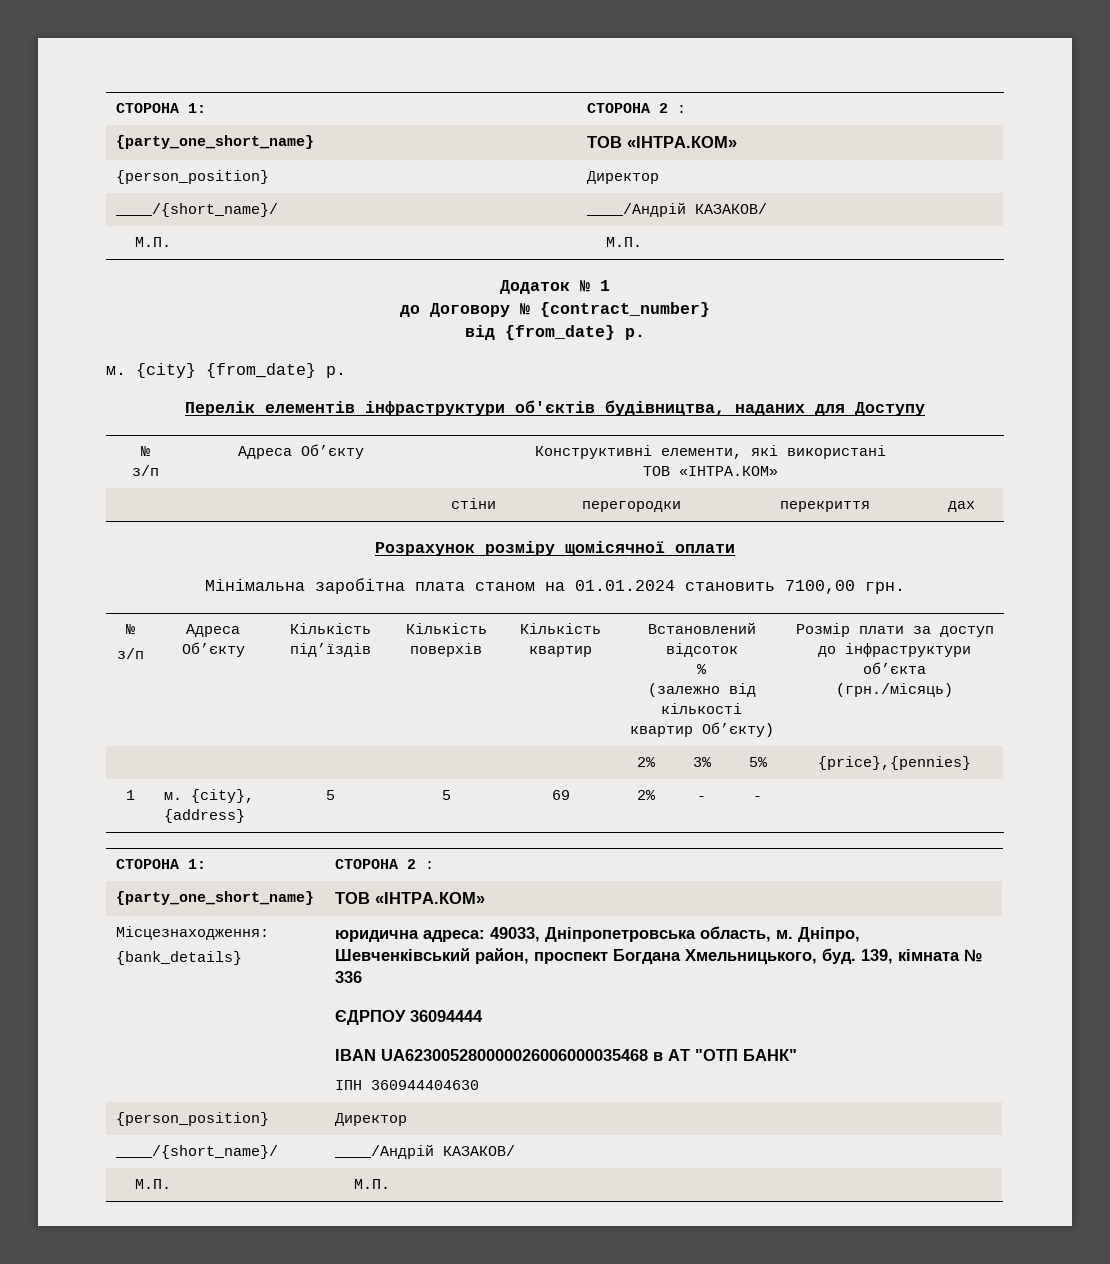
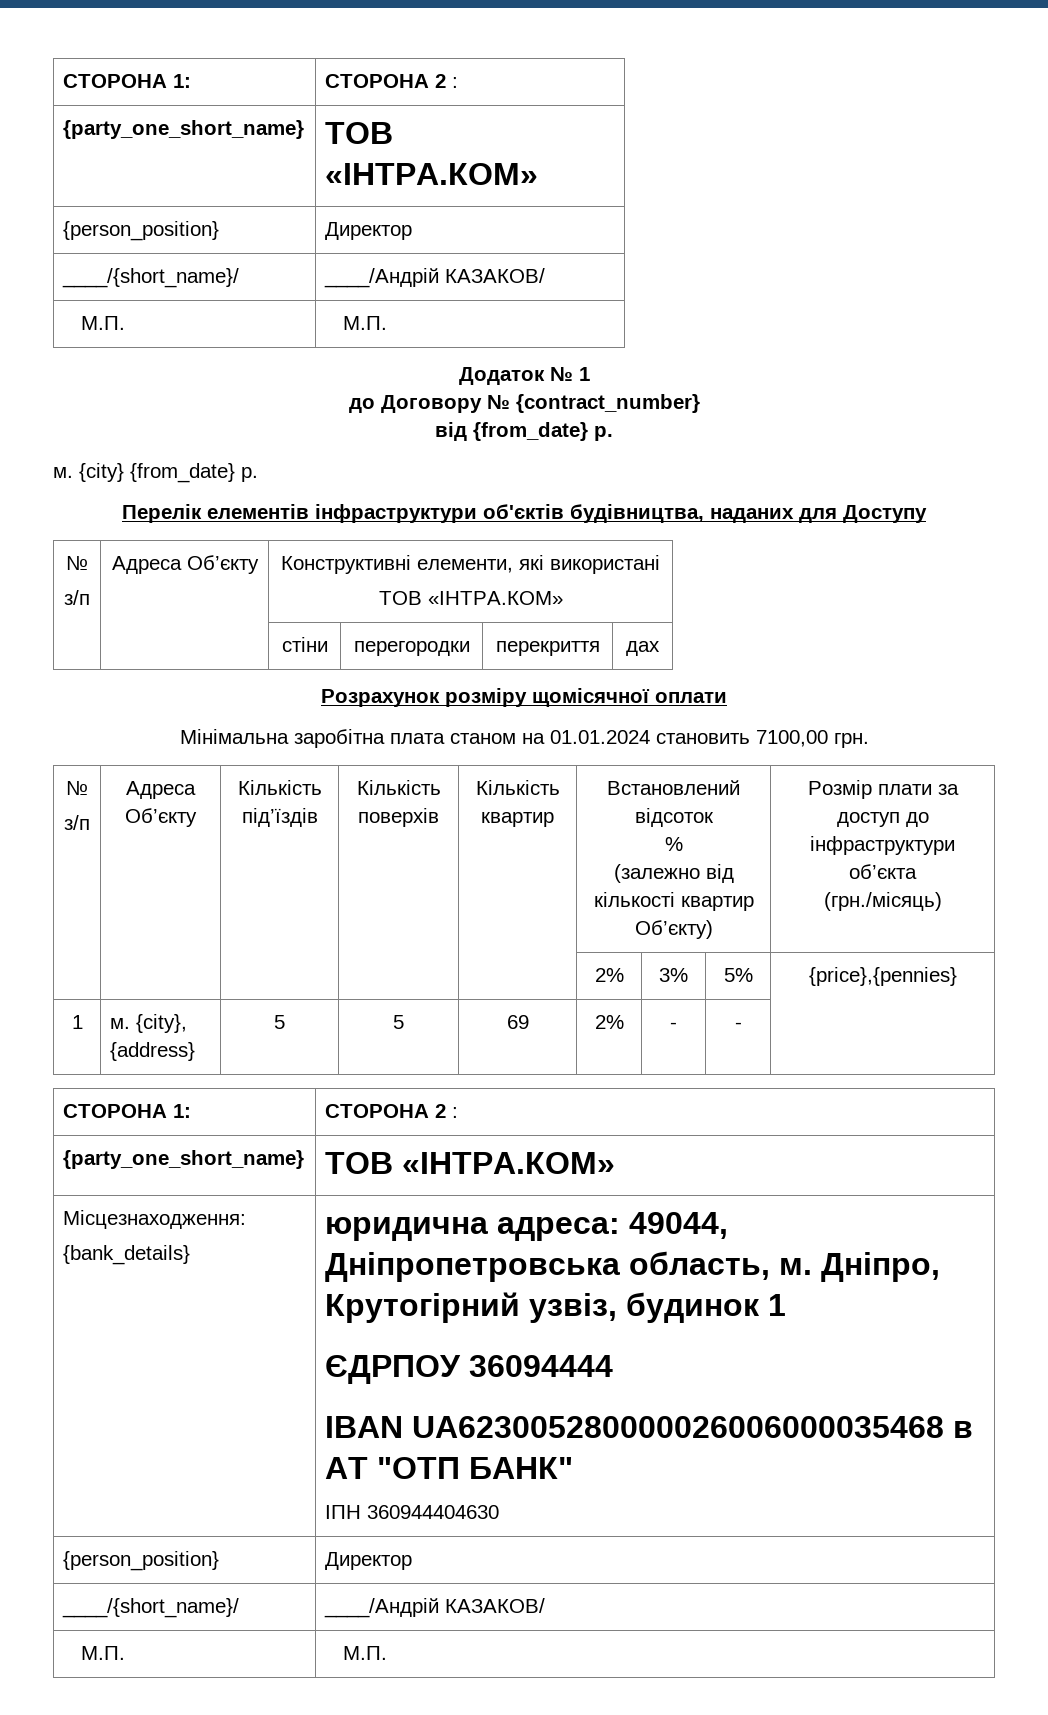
[490,927,541,942] 49033, -> [629,1212,729,1239] 49044,
[335,948,983,964] [335,971,363,983] Шевченківський район, проспект Богдана Хмельницького, буд. 139, кімната № 336 -> [325,1292,787,1323] Крутогірний узвіз, будинок 1

